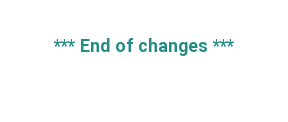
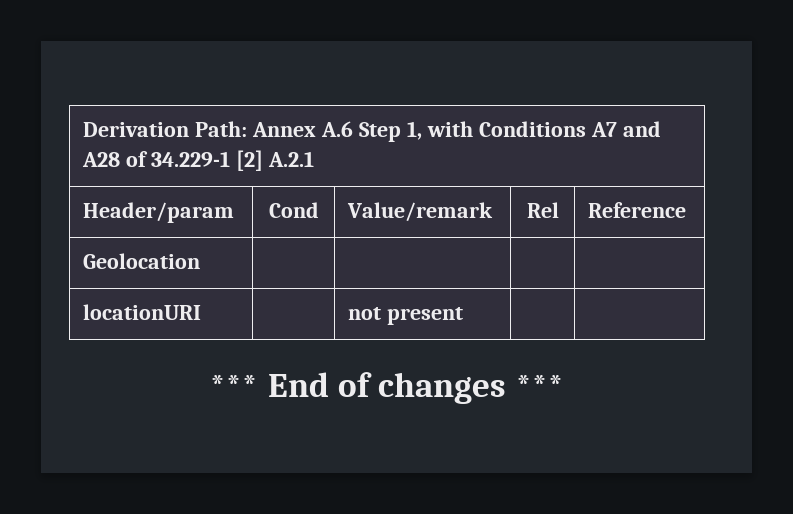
(53, 45) none -> [83,121,661,142] [82,150,315,171] [83,202,235,223] [268,202,319,218] [347,202,494,222] [526,202,559,218] [588,202,687,218] [83,253,201,269] [83,304,202,320] [348,307,464,325] Derivation Path: Annex A.6 Step 1, with Conditions A7 and A28 of 34.229-1 [2] A.2.1 // Header/param | Cond | Value/remark | Rel | Reference // Geolocation | | | | // locationURI | | not present | | //

